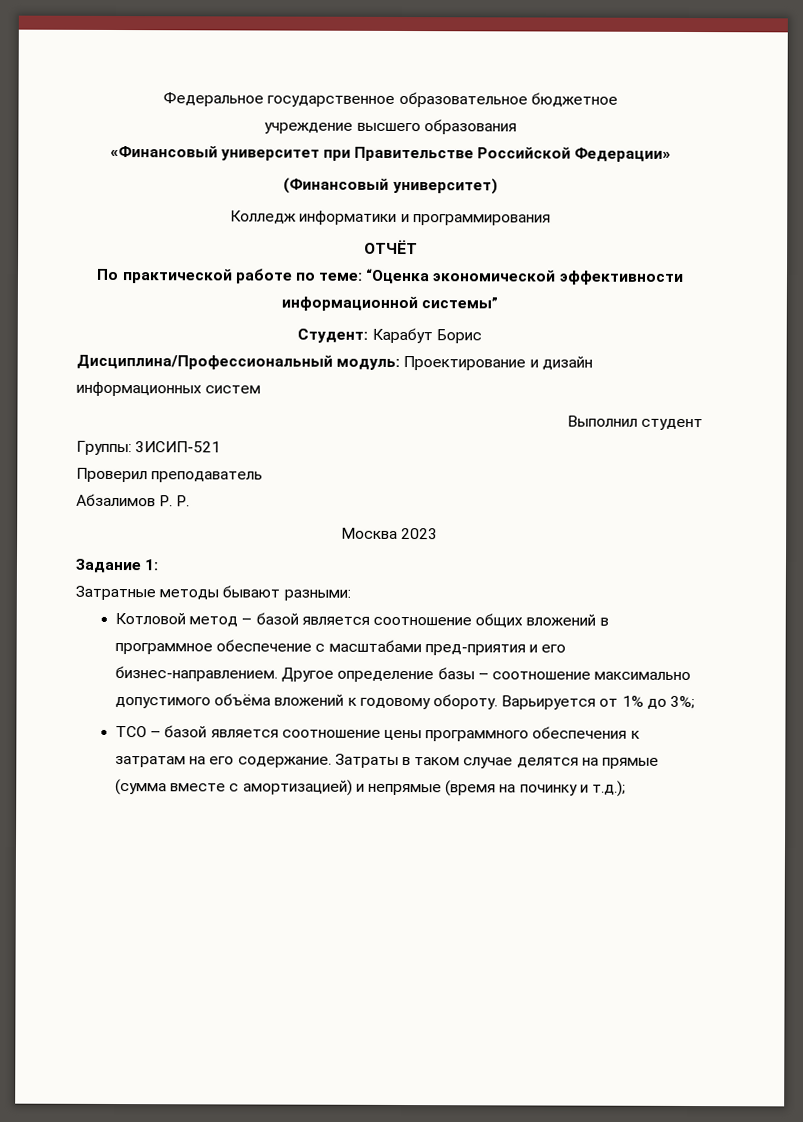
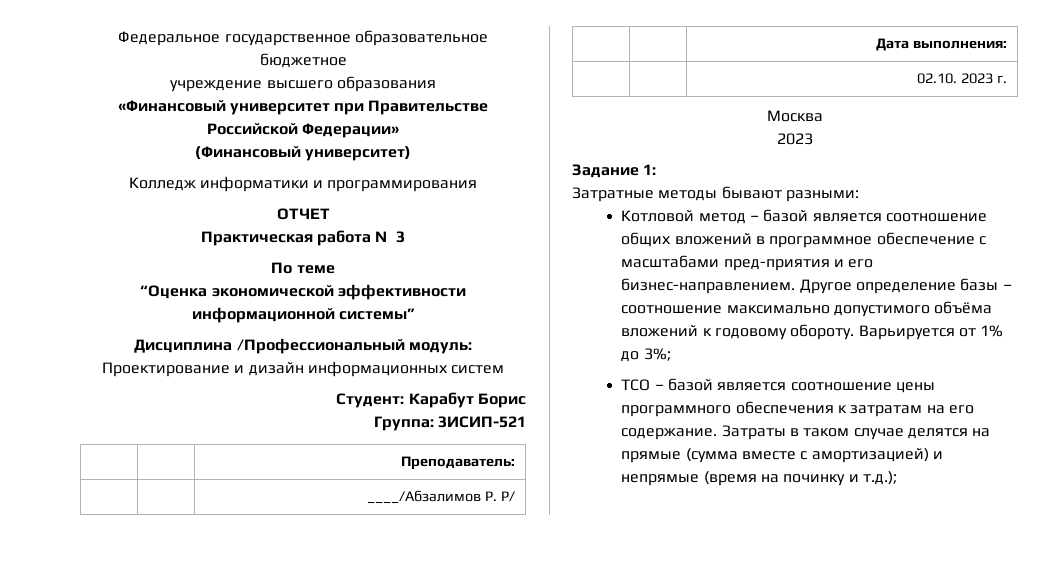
[363,239,418,255] [96,268,364,284] ОТЧЁТ // По практической работе по теме: -> [276,208,330,220] [200,230,406,246] [271,262,335,274] ОТЧЕТ // Практическая работа №3 // По теме //
[297,327,482,344] [76,353,333,370] Студент: Карабут Борис // Дисциплина/Профессиональный -> [134,338,405,354] Дисциплина /Профессиональный
[566,415,703,431] [76,440,222,456] [76,467,264,483] [76,493,191,507] Выполнил студент // Группы: 3ИСИП-521 // Проверил преподаватель // Абзалимов Р. Р. -> [336,392,526,408] [373,416,526,431] [401,456,516,470] [367,490,516,504] [876,38,1008,51] [917,73,1008,84] Студент: Карабут Борис // Группа: 3ИСИП-521 // | | Преподаватель: // | | ____/Абзалимов Р. Р/ // | | Дата выполнения: // | | 02.10. 2023 г.
(398, 533) none -> (823, 116) //

